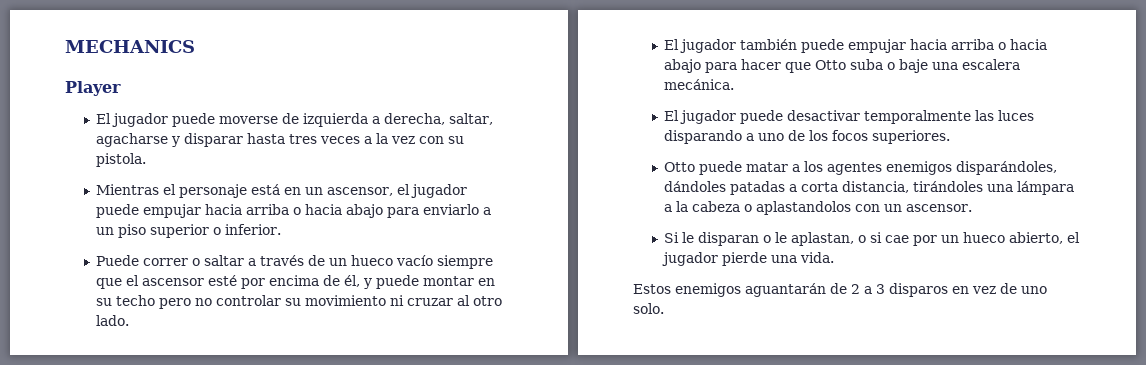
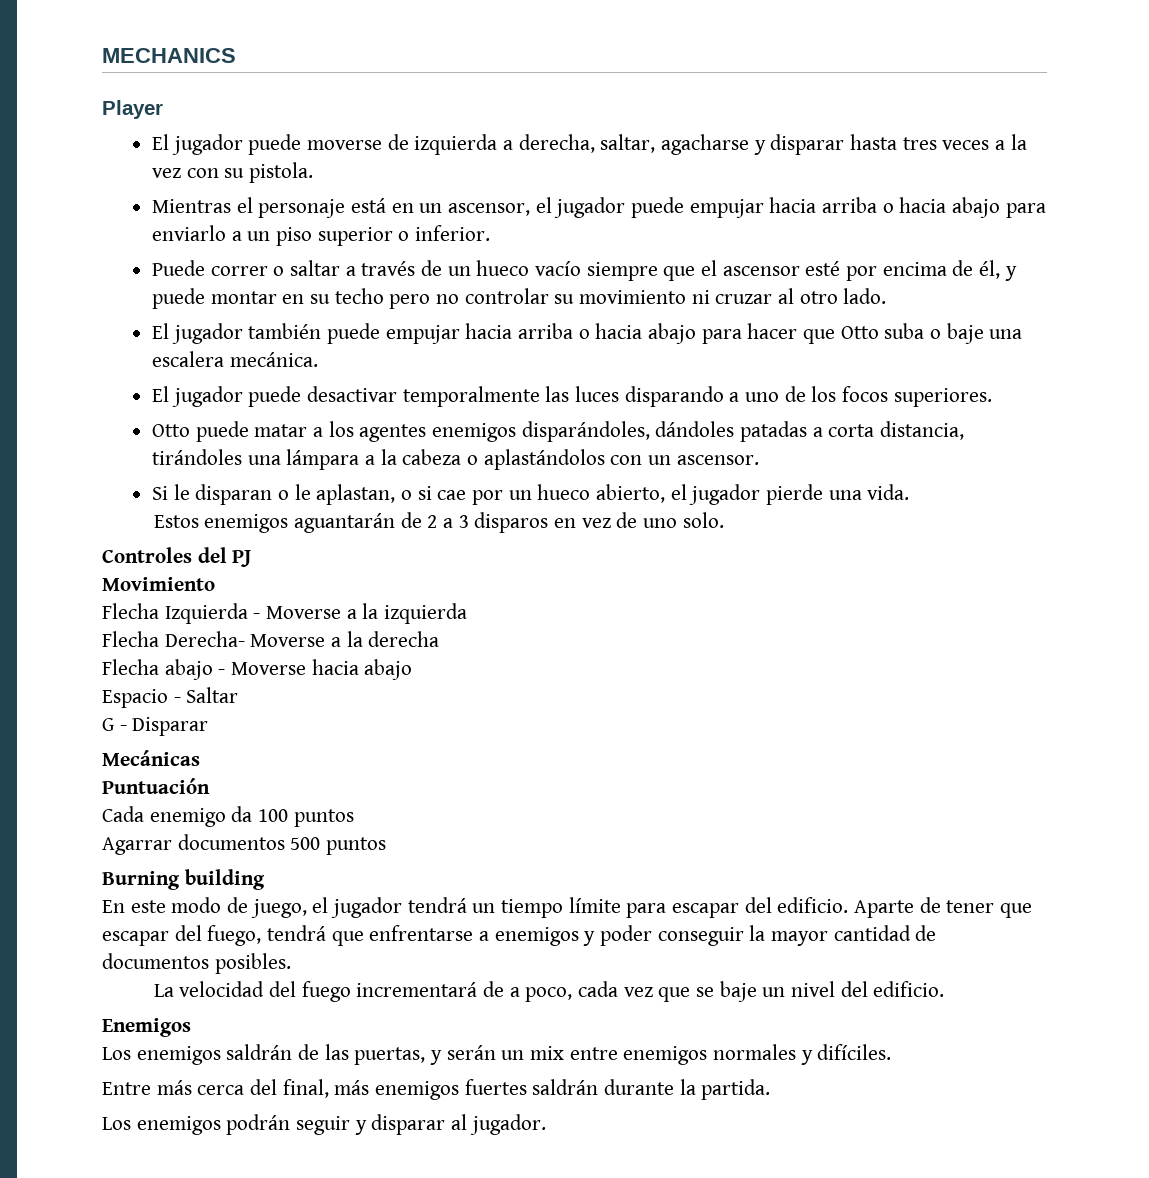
[756,201,852,215] aplastandolos -> [483,449,605,470] aplastándolos
(664, 308) none -> [102,547,252,567] [102,577,215,591] [102,603,468,624] [102,631,440,647] [102,659,413,680] [102,687,239,708] [102,717,209,736] [102,750,200,766] [102,778,210,794] [102,806,354,827] [102,834,387,855] [102,869,265,890] [102,897,1033,918] [102,925,937,946] [102,953,291,974] [153,981,945,1002] [102,1018,191,1037] [102,1044,892,1065] [102,1079,771,1100] [102,1114,546,1135] // Controles del PJ // Movimiento // Flecha Izquierda - Moverse a la izquierda // Flecha Derecha- Moverse a la derecha // Flecha abajo - Moverse hacia abajo // Espacio - Saltar // G - Disparar // Mecánicas // Puntuación // Cada enemigo da 100 puntos // Agarrar documentos 500 puntos // Burning building // En este modo de juego, el jugador tendrá un tiempo límite para escapar del edificio. Aparte de tener que escapar del fuego, tendrá que enfrentarse a enemigos y poder conseguir la mayor cantidad de documentos posibles. // La velocidad del fuego incrementará de a poco, cada vez que se baje un nivel del edificio. // Enemigos // Los enemigos saldrán de las puertas, y serán un mix entre enemigos normales y difíciles. // Entre más cerca del final, más enemigos fuertes saldrán durante la partida. // Los enemigos podrán seguir y disparar al jugador.

